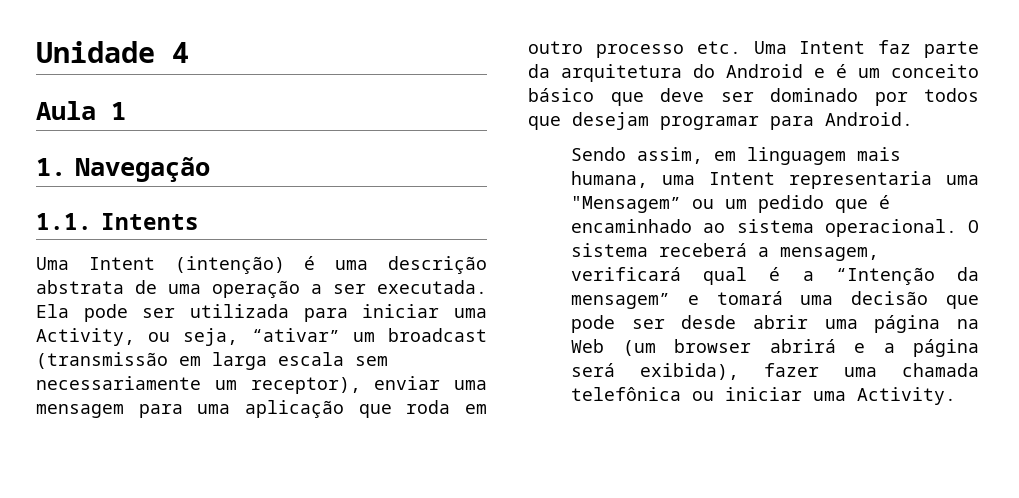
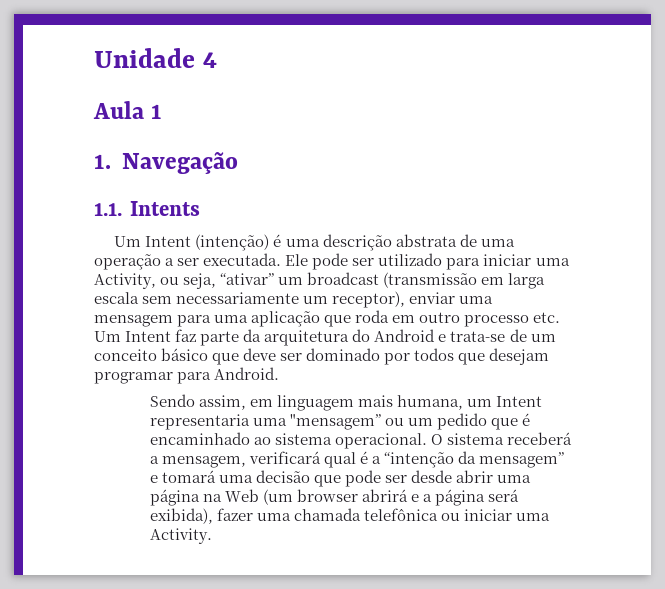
[36,257,69,270] Uma -> [114,236,142,247] Um
[36,304,289,322] Ela pode ser utilizada -> [285,253,443,270] Ele pode ser utilizado
[753,41,787,54] Uma -> [94,331,121,342] Um
[836,64,847,78] é -> [450,329,527,342] trata-se de
[662,175,696,185] uma -> [466,399,492,407] um
[571,196,682,213] "Mensagem” -> [289,414,381,430] "mensagem”
[835,267,935,285] “Intenção -> [383,452,454,468] “intenção

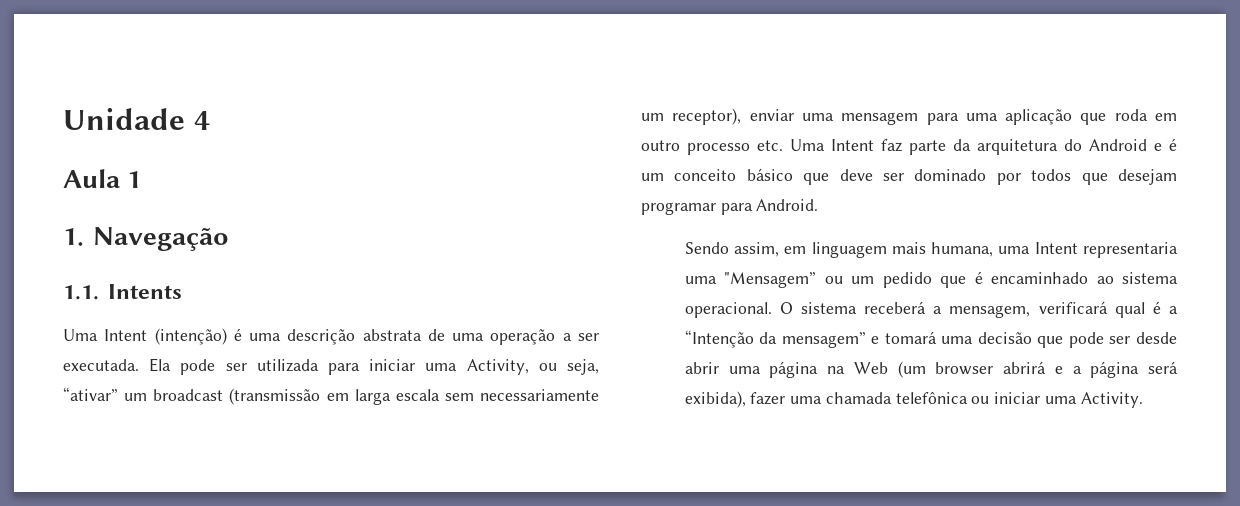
[114,236,142,247] Um -> [63,329,98,341] Uma
[285,253,443,270] Ele pode ser utilizado -> [149,358,319,375] Ela pode ser utilizada
[94,331,121,342] Um -> [790,139,825,151] Uma
[450,329,527,342] trata-se de -> [1169,138,1177,151] é
[466,399,492,407] um -> [998,246,1031,254] uma
[289,414,381,430] "mensagem” -> [724,272,817,288] "Mensagem”
[383,452,454,468] “intenção -> [684,330,754,348] “Intenção

